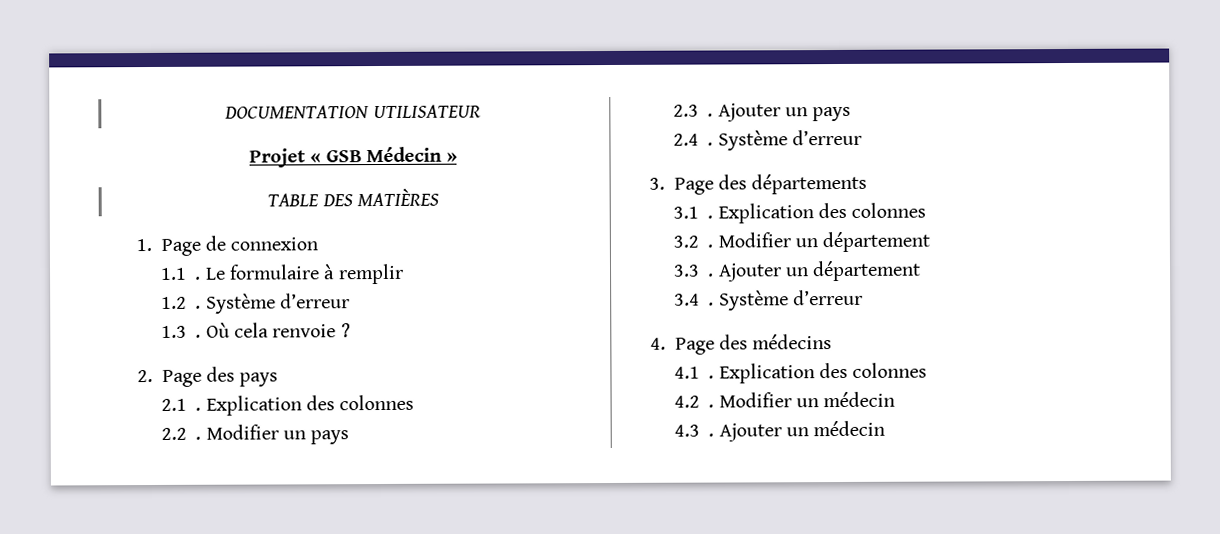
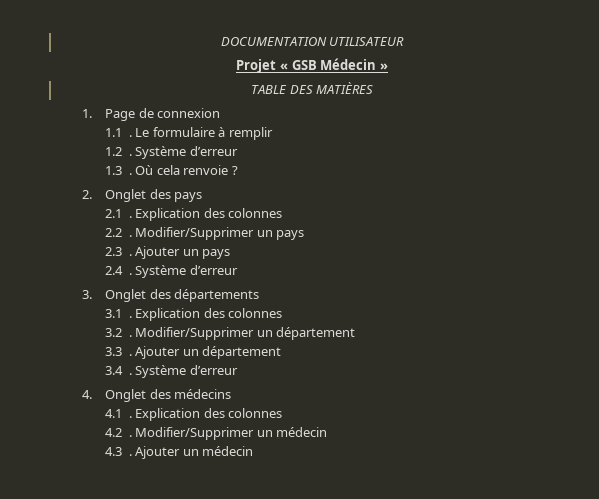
[161,369,202,387] Page -> [105,189,147,202] Onglet
[205,424,279,440] Modifier -> [135,227,255,240] Modifier/Supprimer
[673,177,714,195] Page -> [105,289,147,302] Onglet
[717,232,791,248] Modifier -> [135,327,255,340] Modifier/Supprimer
[674,337,715,355] Page -> [105,389,147,402] Onglet
[718,392,792,408] Modifier -> [135,427,255,440] Modifier/Supprimer

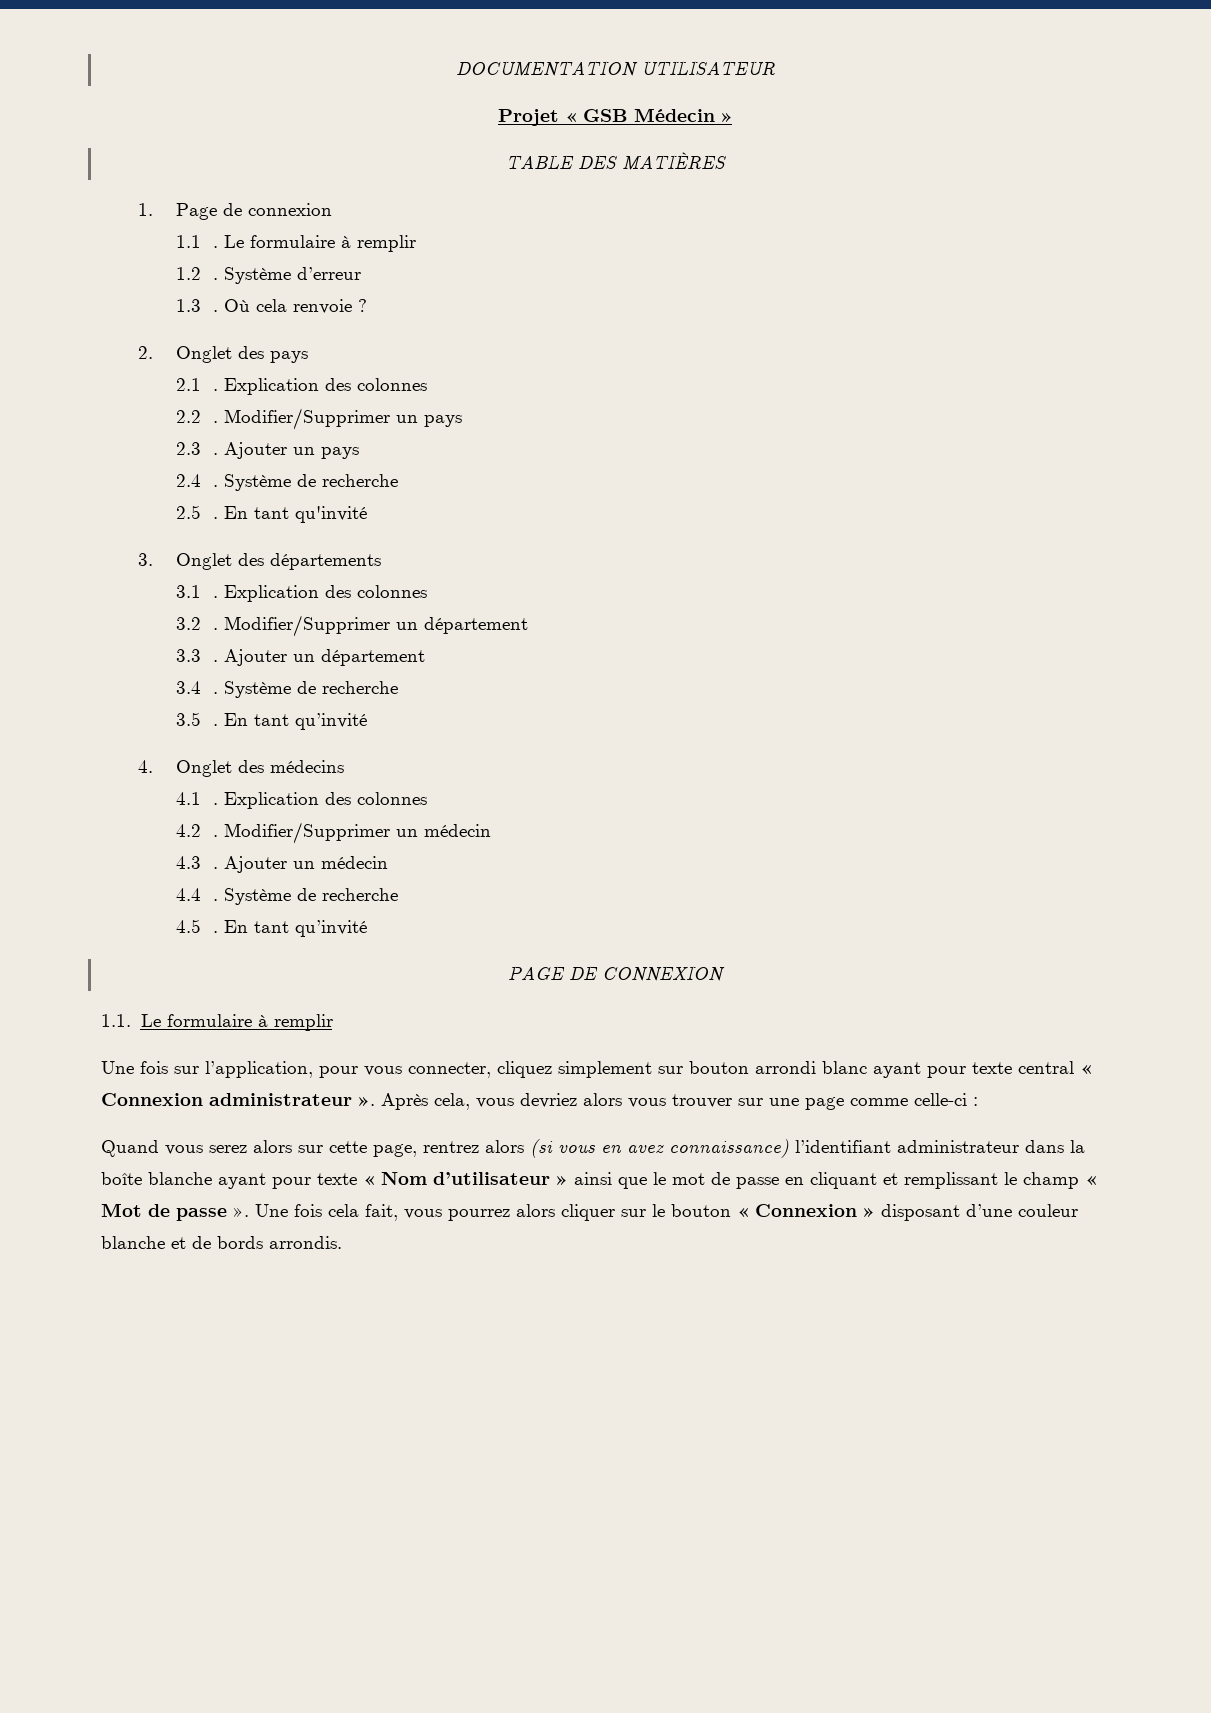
[189,265,238,275] d’erreur -> [297,474,399,487] [175,505,368,523] de recherche // 2.5 . En tant qu'invité
[189,365,238,375] d’erreur -> [297,681,399,694] [175,712,368,730] de recherche // 3.5 . En tant qu’invité
(254, 451) none -> [175,888,399,905] [175,919,368,937] [508,966,725,982] [101,1014,333,1031] [101,1061,1092,1078] [101,1093,978,1110] [101,1139,1085,1158] [101,1172,1097,1189] [101,1203,1078,1221] [101,1236,342,1249] // 4.4 . Système de recherche // 4.5 . En tant qu’invité // PAGE DE CONNEXION // 1.1. Le formulaire à remplir // Une fois sur l’application, pour vous connecter, cliquez simplement sur bouton arrondi blanc ayant pour texte central « Connexion administrateur ». Après cela, vous devriez alors vous trouver sur une page comme celle-ci : // Quand vous serez alors sur cette page, rentrez alors (si vous en avez connaissance) l’identifiant administrateur dans la boîte blanche ayant pour texte « Nom d’utilisateur » ainsi que le mot de passe en cliquant et remplissant le champ « Mot de passe ». Une fois cela fait, vous pourrez alors cliquer sur le bouton « Connexion » disposant d’une couleur blanche et de bords arrondis.

